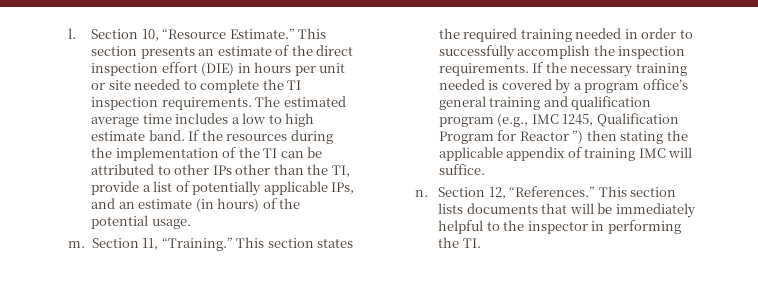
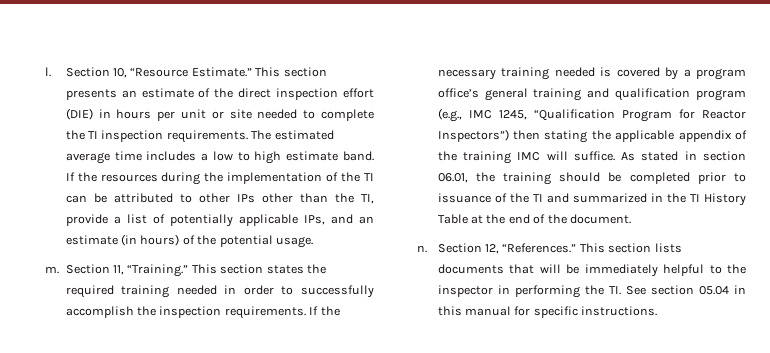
[596,113,679,127] Qualification -> [533,109,615,121] “Qualification
[572,130,584,144] ”) -> [437,129,509,142] Inspectors”)
(582, 152) none -> [437,151,457,161] the
(485, 169) none -> [621,151,746,161] [437,172,746,185] [437,193,746,206] [437,214,631,224] As stated in section 06.01, the training should be completed prior to issuance of the TI and summarized in the TI History Table at the end of the document.
(481, 243) none -> [625,285,746,295] [437,306,658,318] See section 05.04 in this manual for specific instructions.

